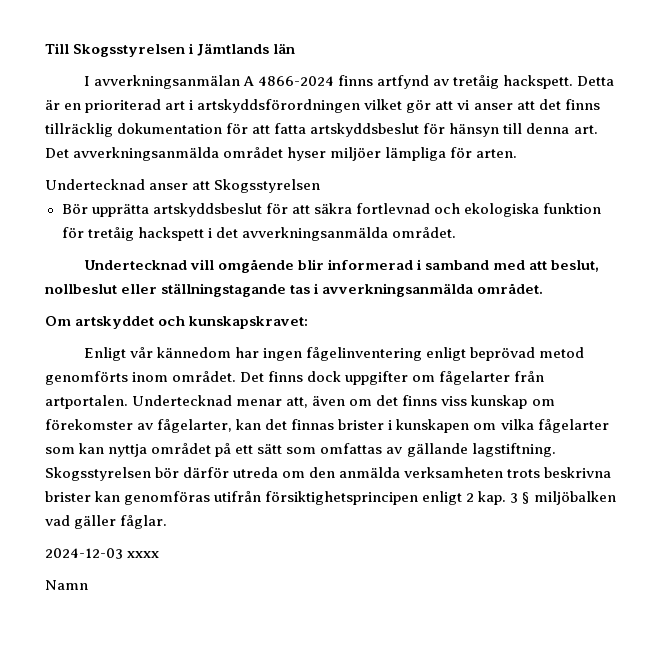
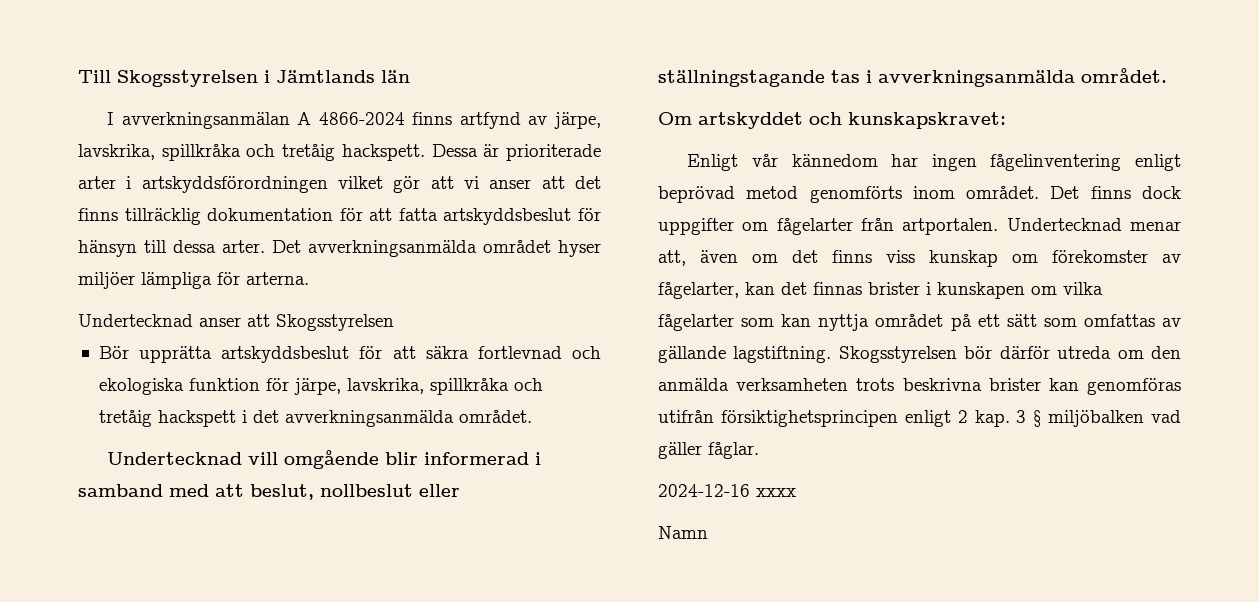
[453,75,615,89] [45,99,186,113] tretåig hackspett. Detta är en prioriterad art -> [554,112,601,129] [78,144,601,161] [78,176,116,189] järpe, lavskrika, spillkråka och tretåig hackspett. Dessa är prioriterade arter
[526,123,598,134] denna art. -> [173,240,265,253] dessa arter.
[476,149,518,158] arten. -> [246,272,309,285] arterna.
(84, 232) none -> [293,378,543,395] järpe, lavskrika, spillkråka och
[45,548,123,559] 2024-12-03 -> [658,484,750,497] 2024-12-16

